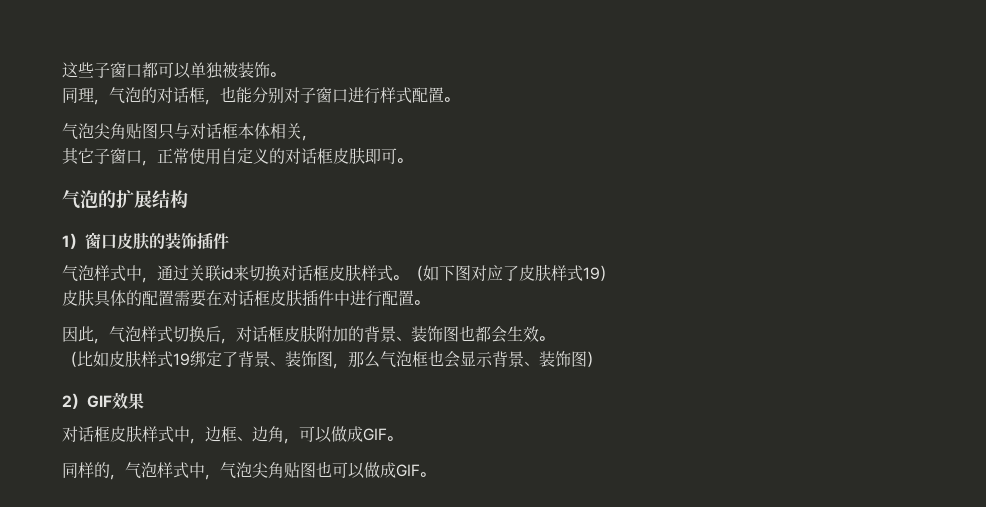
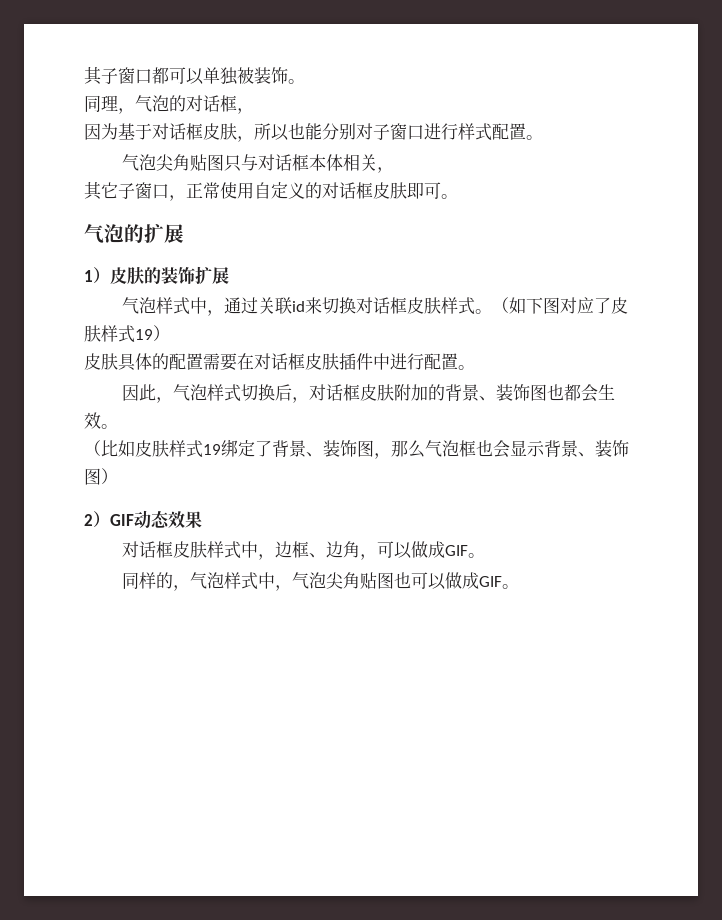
[62,62,94,78] 这些 -> [84,66,102,85] 其
(220, 102) none -> [84,123,289,142] // 因为基于对话框皮肤，所以
[152,190,188,209] 结构 -> (184, 233) none
[85,232,117,249] 窗口 -> (110, 275) none
[197,232,229,249] 插件 -> [195,266,229,284] 扩展
(112, 401) none -> [134,510,170,528] 动态

